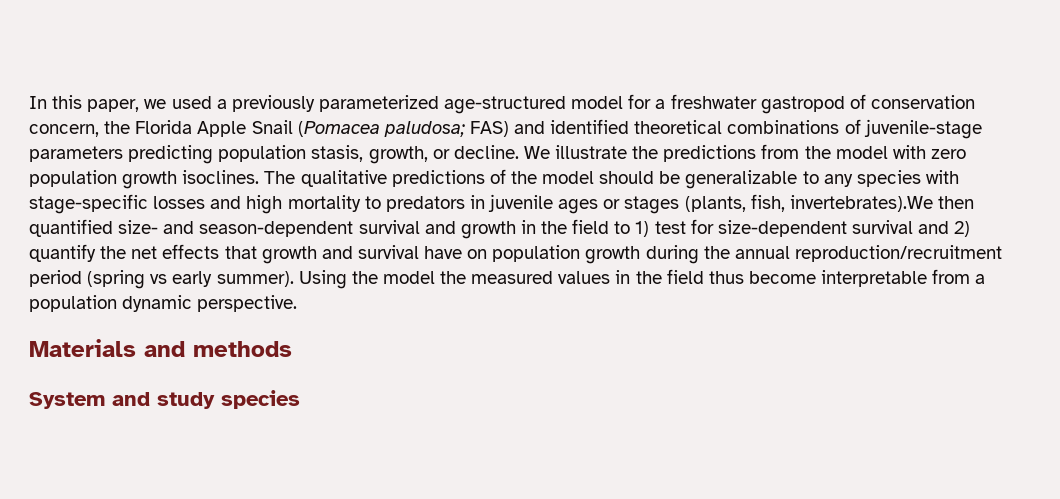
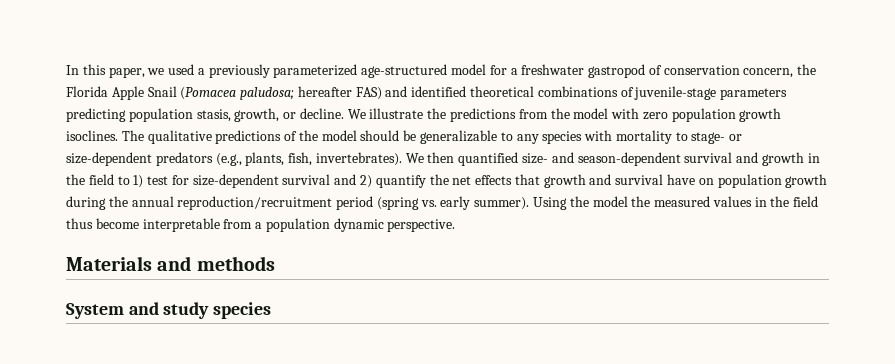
(465, 129) none -> [297,86,352,97] hereafter
[29,194,933,214] stage-specific losses and high mortality to predators in juvenile ages or stages (plants, fish, invertebrates).We -> [615,130,743,144] [66,152,424,166] mortality to stage- or size-dependent predators (e.g., plants, fish, invertebrates). We
[150,274,168,284] vs -> [420,200,437,207] vs.

